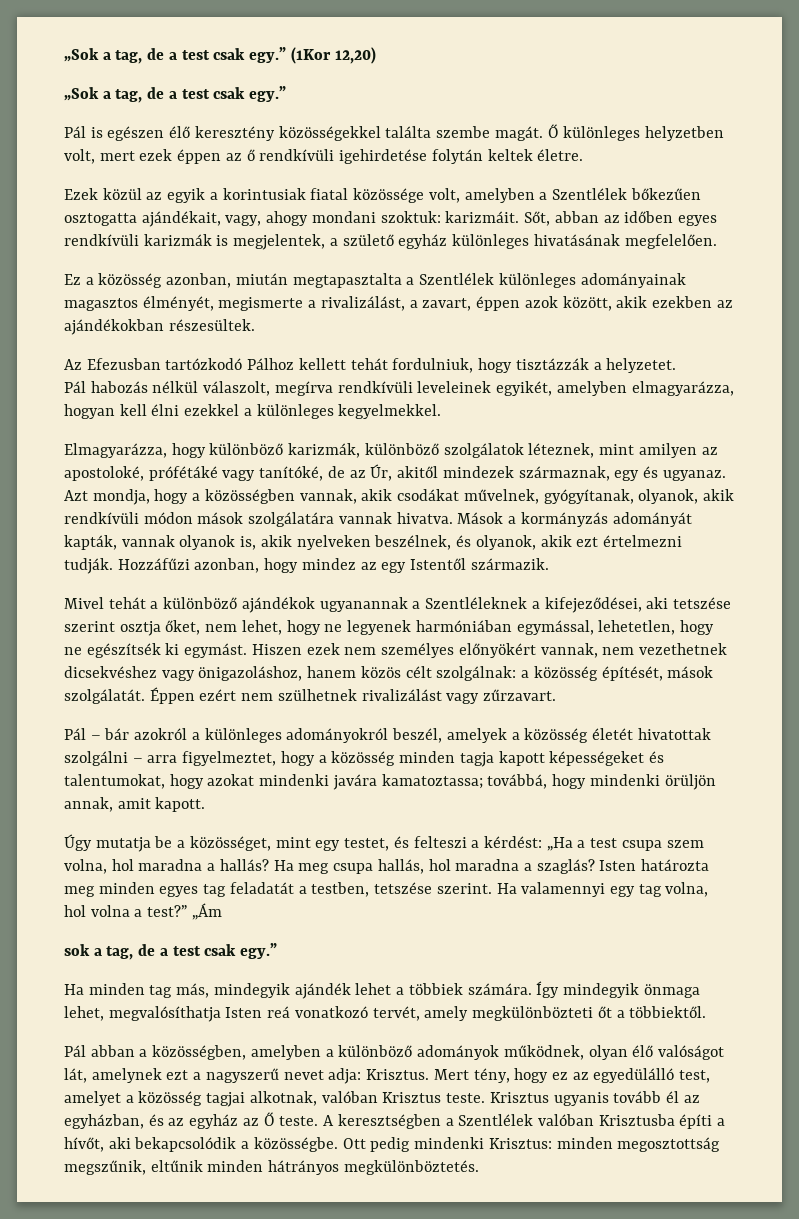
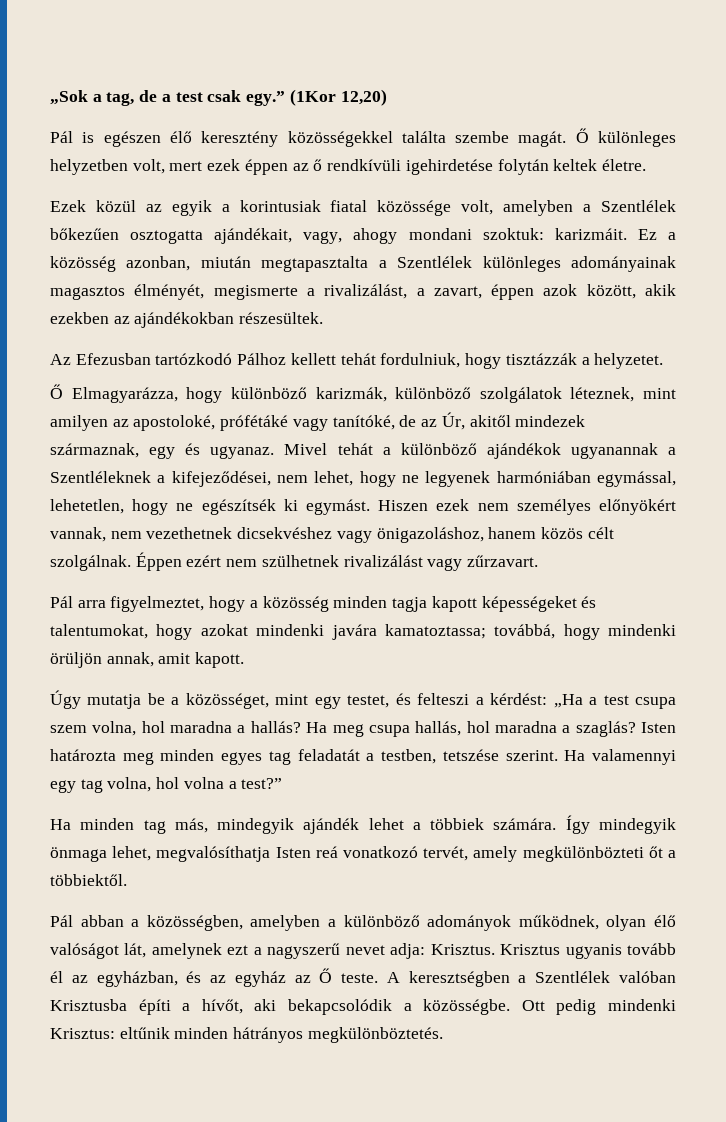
[64,86,287,103] // „Sok a tag, de a test csak egy.” -> (387, 97) none
[524,211,717,226] [64,234,717,250] Sőt, abban az időben egyes rendkívüli karizmák is megjelentek, a születő egyház különleges hivatásának megfelelően. // -> (627, 234) none
[64,381,734,396] [64,404,442,419] Pál habozás nélkül válaszolt, megírva rendkívüli leveleinek egyikét, amelyben elmagyarázza, hogyan kell élni ezekkel a különleges kegyelmekkel. // -> [50,384,63,399] Ő
[64,489,734,505] [64,512,692,527] [64,535,682,550] [64,558,549,574] Azt mondja, hogy a közösségben vannak, akik csodákat művelnek, gyógyítanak, olyanok, akik rendkívüli módon mások szolgálatára vannak hivatva. Mások a kormányzás adományát kapták, vannak olyanok is, akik nyelveken beszélnek, és olyanok, akik ezt értelmezni tudják. Hozzáfűzi azonban, hogy mindez az egy Istentől származik. // -> (275, 452) none
[646,597,731,609] [64,620,201,636] aki tetszése szerint osztja őket, -> (271, 479) none
[436,666,714,681] [64,689,145,704] szolgálnak: a közösség építését, mások szolgálatát. -> [50,555,131,571] szolgálnak.
[90,728,711,743] [64,751,143,766] – bár azokról a különleges adományokról beszél, amelyek a közösség életét hivatottak szolgálni – -> (73, 602) none
[191,903,222,920] [64,943,278,960] „Ám // sok a tag, de a test csak egy.” -> (283, 783) none
[433,1068,711,1083] [64,1091,486,1107] Mert tény, hogy ez az egyedülálló test, amelyet a közösség tagjai alkotnak, valóban Krisztus teste. -> (495, 949) none
[556,1137,721,1152] [64,1160,146,1175] minden megosztottság megszűnik, -> (115, 1033) none

